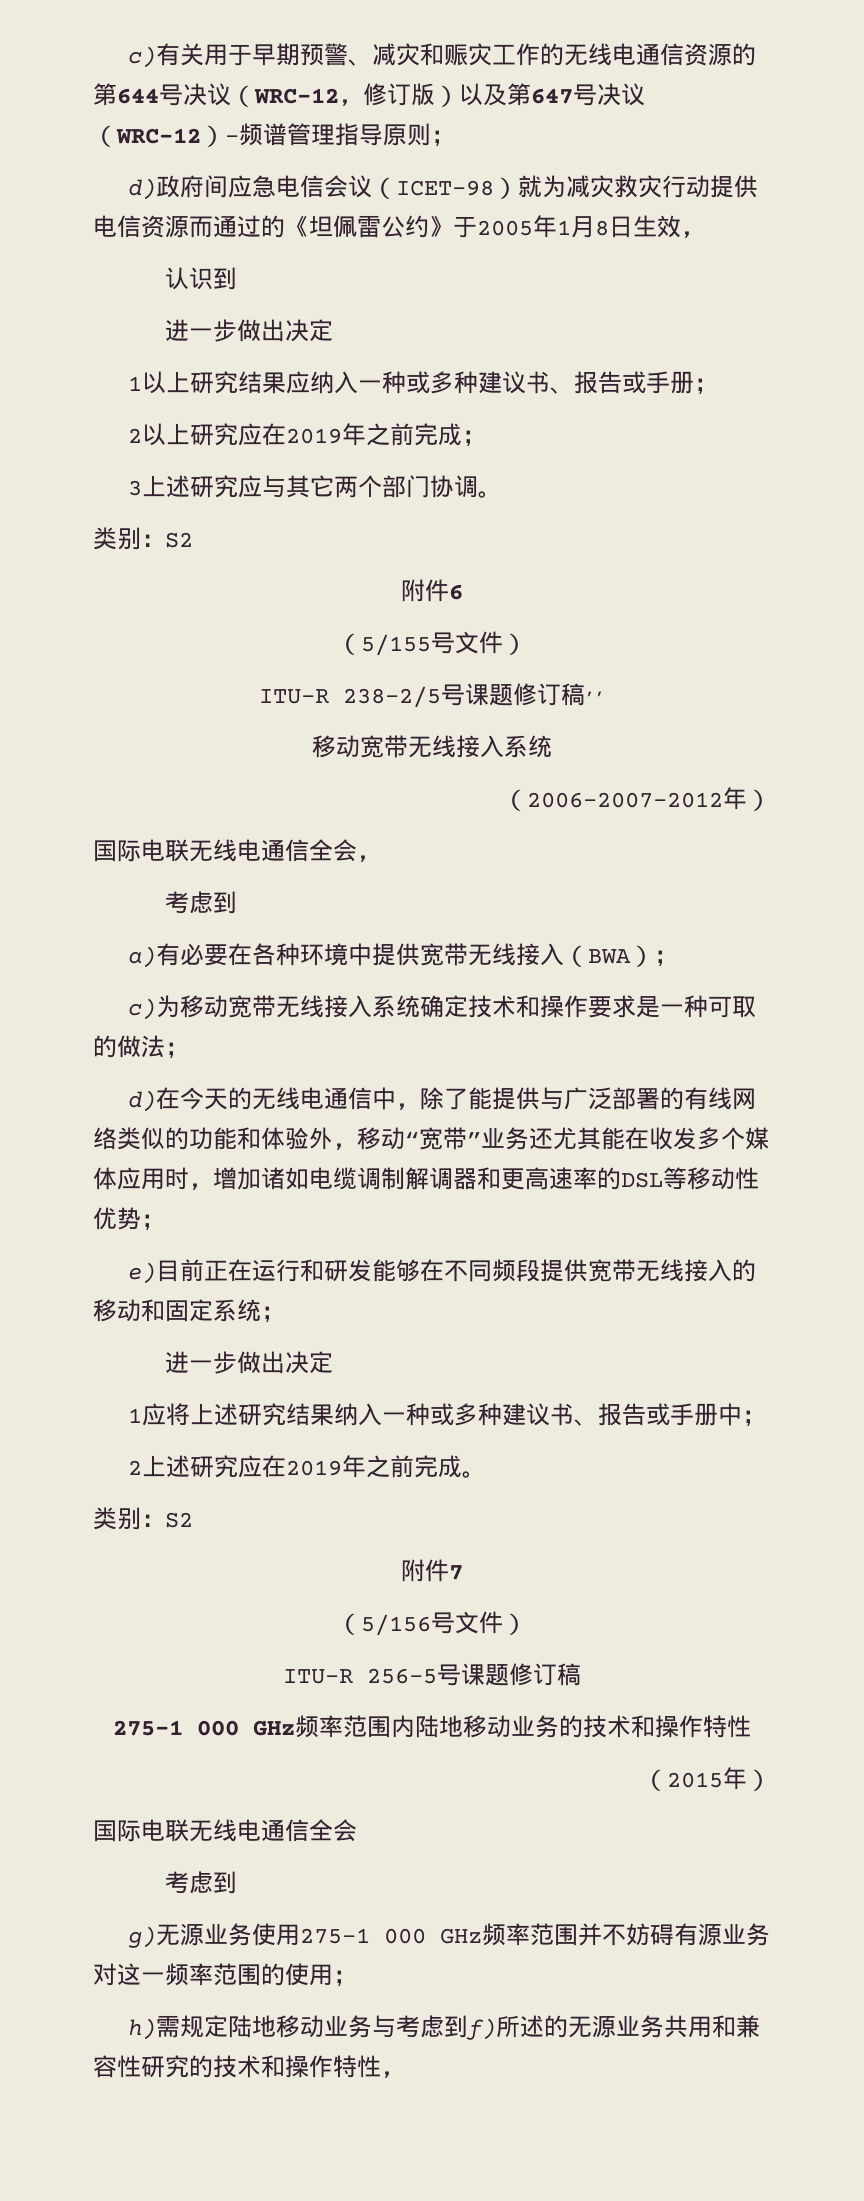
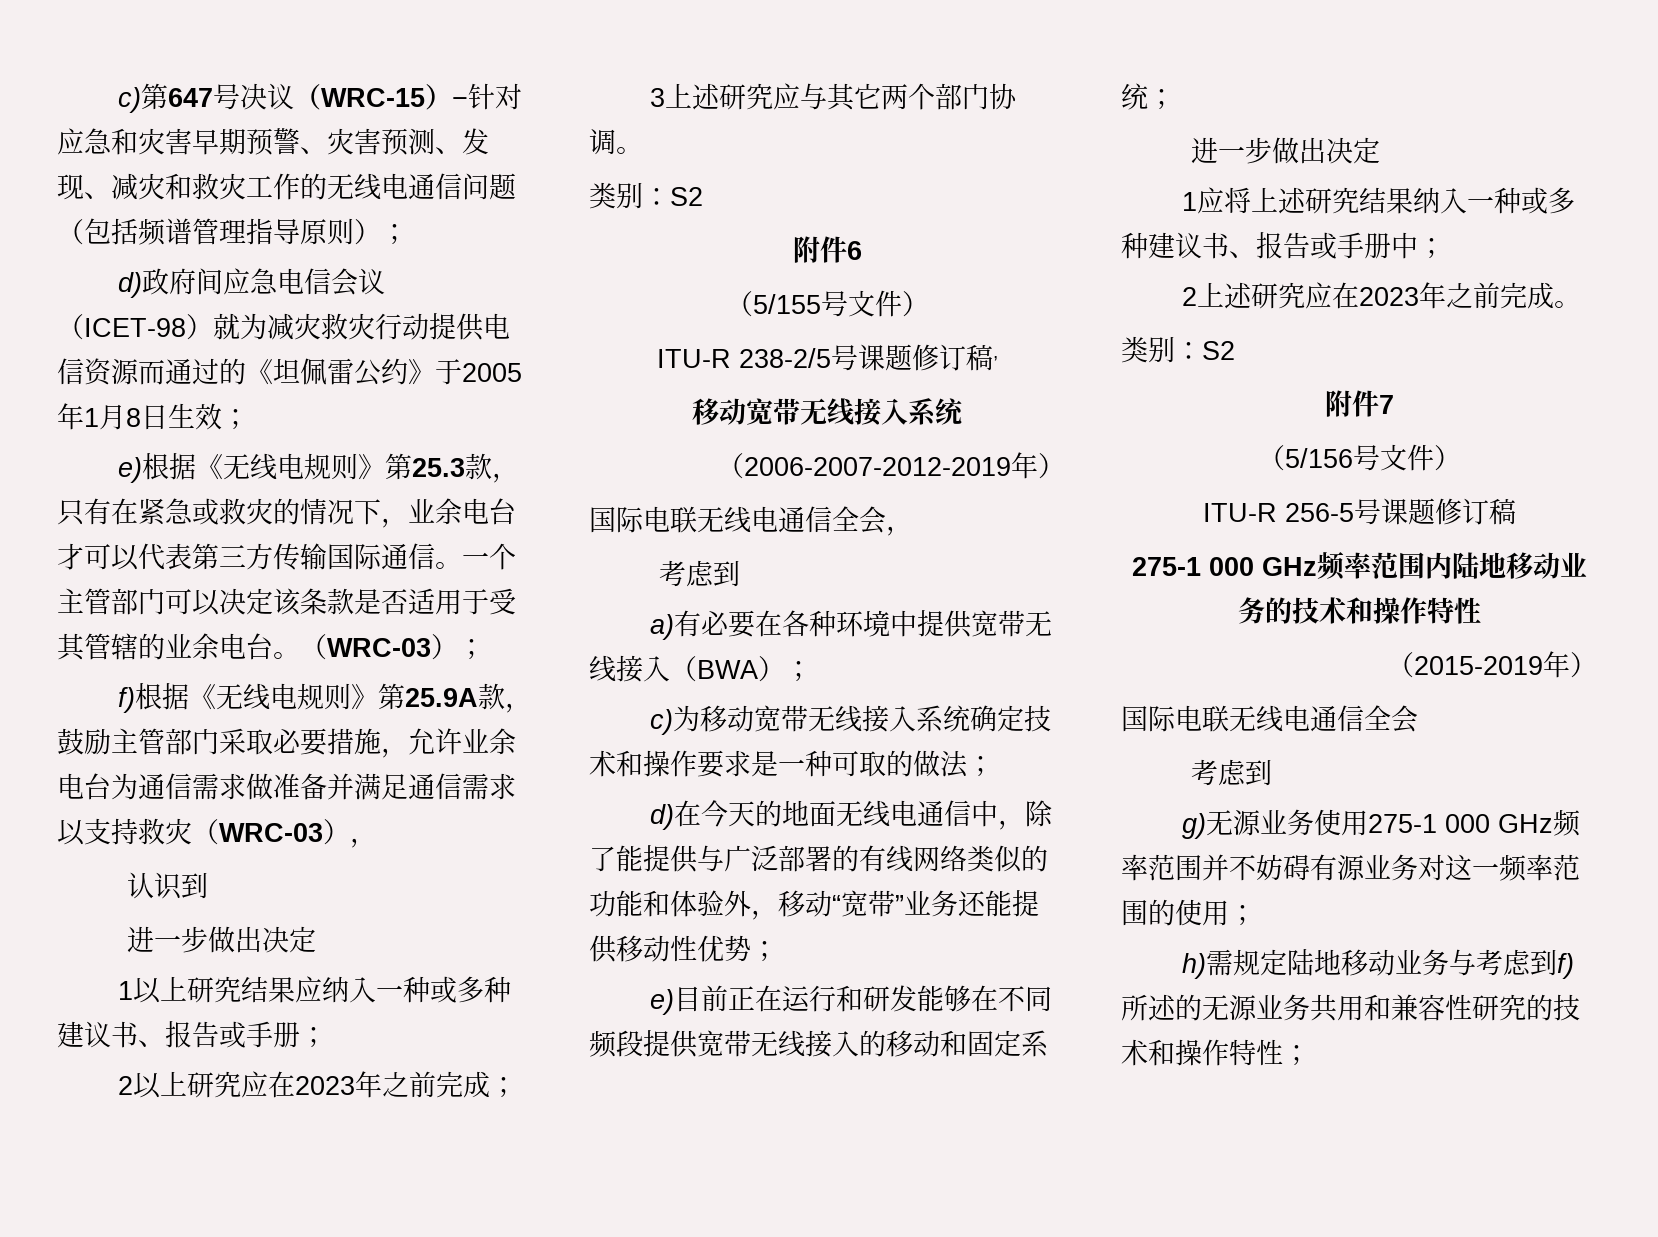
[127,43,468,68] c)有关用于早期预警、减灾和赈 -> [117,83,522,113] [57,128,489,156] [57,173,219,200] c)第647号决议（WRC-15）−针对应急和灾害早期预警、灾害预测、发现、减灾和救
[683,43,756,66] [93,83,645,107] [93,125,239,147] 资源的第644号决议（WRC-12，修订版）以及第647号决议（WRC-12）− -> [462,173,516,200] [57,218,138,245] 问题（包括
(431, 134) none -> [354,219,381,245] ）
(681, 226) none -> [222,409,249,430] [117,453,519,483] [57,498,516,528] [57,543,516,571] [57,588,516,616] [57,633,485,661] [117,683,532,713] [57,728,516,758] [57,773,516,800] [57,818,350,846] ； // e)根据《无线电规则》第25.3款，只有在紧急或救灾的情况下，业余电台才可以代表第三方传输国际通信。一个主管部门可以决定该条款是否适用于受其管辖的业余电台。（WRC-03）； // f)根据《无线电规则》第25.9A款，鼓励主管部门采取必要措施，允许业余电台为通信需求做准备并满足通信需求以支持救灾（WRC-03）
[285,428,342,444] 2019 -> [294,1076,355,1095] 2023
[585,691,605,697] ,, -> [992,356,998,361] ,
[527,792,723,808] 2006-2007-2012 -> [744,457,1011,476] 2006-2007-2012-2019
(252, 1098) none -> [781,800,836,827] 地面
[553,1127,769,1150] [93,1167,687,1190] 尤其能在收发多个媒体应用时，增加诸如电缆调制解调器和更高速率的DSL等 -> [985,890,1039,917] [589,935,617,963] 能提供
[285,1460,342,1476] 2019 -> [1358,287,1419,306] 2023
[667,1772,723,1788] 2015 -> [1414,656,1543,675] 2015-2019
[381,2071,405,2078] ， -> [1283,1045,1310,1066] ；

